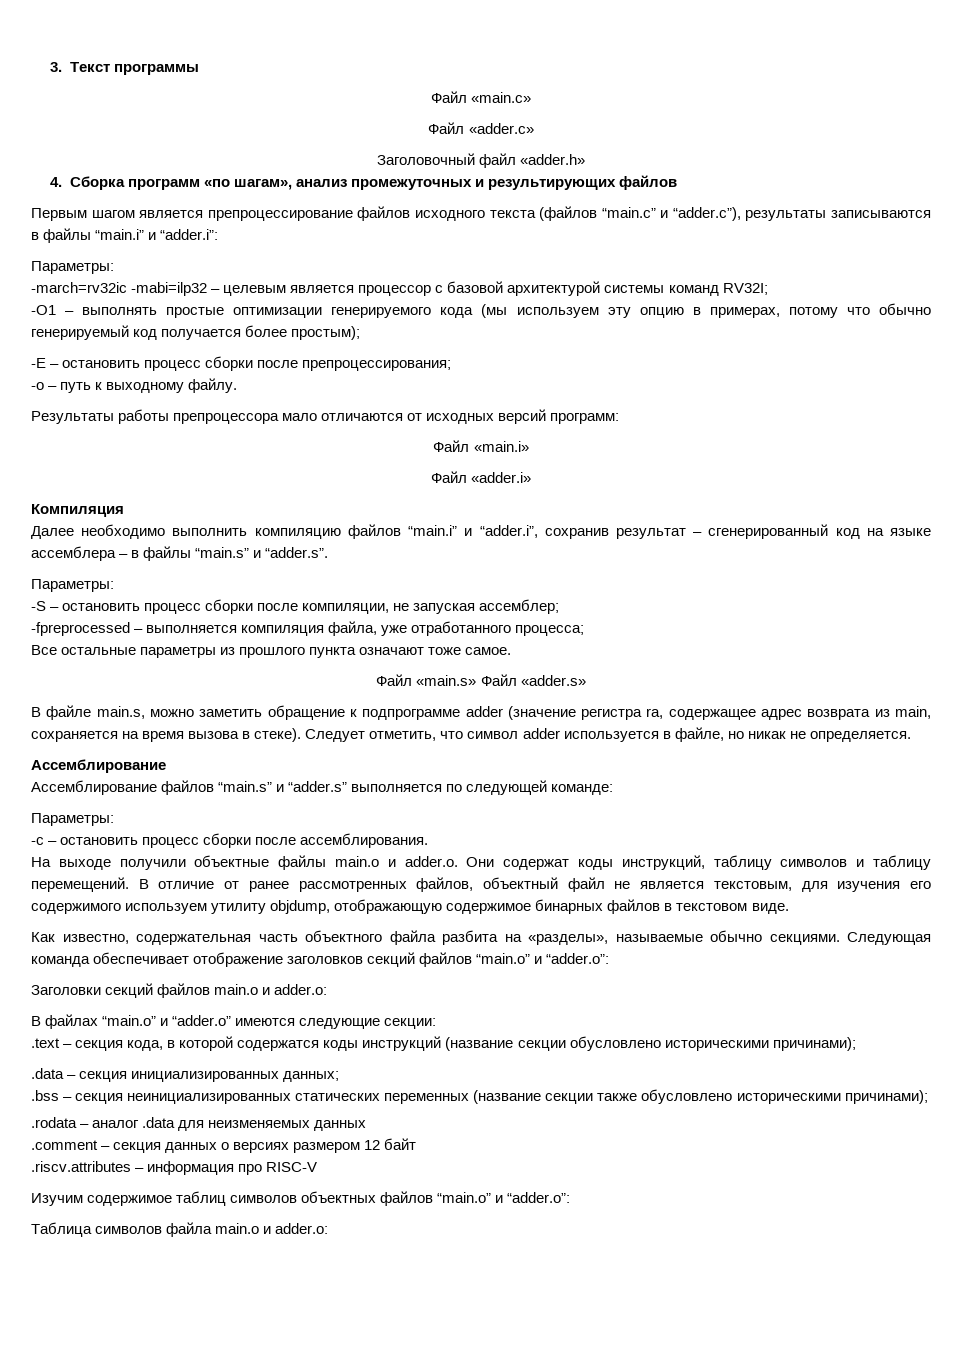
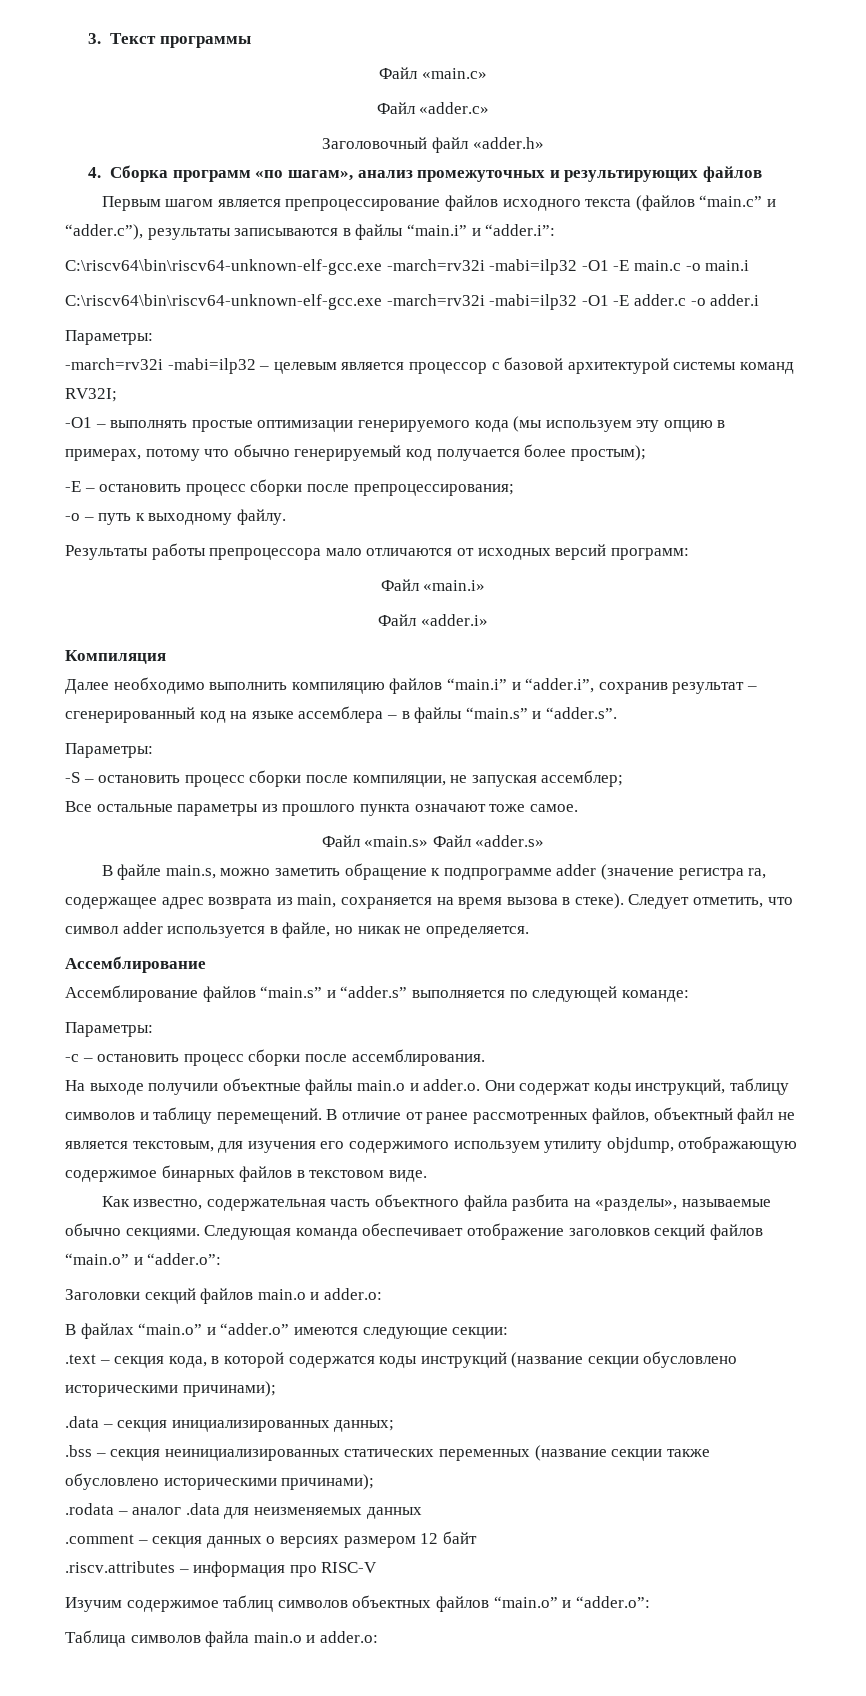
[31,261,114,274] [31,282,127,293] // Параметры: // -march=rv32ic -> [65,259,750,275] [65,294,760,310] [65,330,153,345] [65,358,163,370] // C:\riscv64\bin\riscv64-unknown-elf-gcc.exe -march=rv32i -mabi=ilp32 -O1 -E main.c -o main.i // C:\riscv64\bin\riscv64-unknown-elf-gcc.exe -march=rv32i -mabi=ilp32 -O1 -E adder.c -o adder.i // Параметры: // -march=rv32i
[31,621,585,636] // -fpreprocessed – выполняется компиляция файла, уже отработанного процесса; -> (624, 778) none

